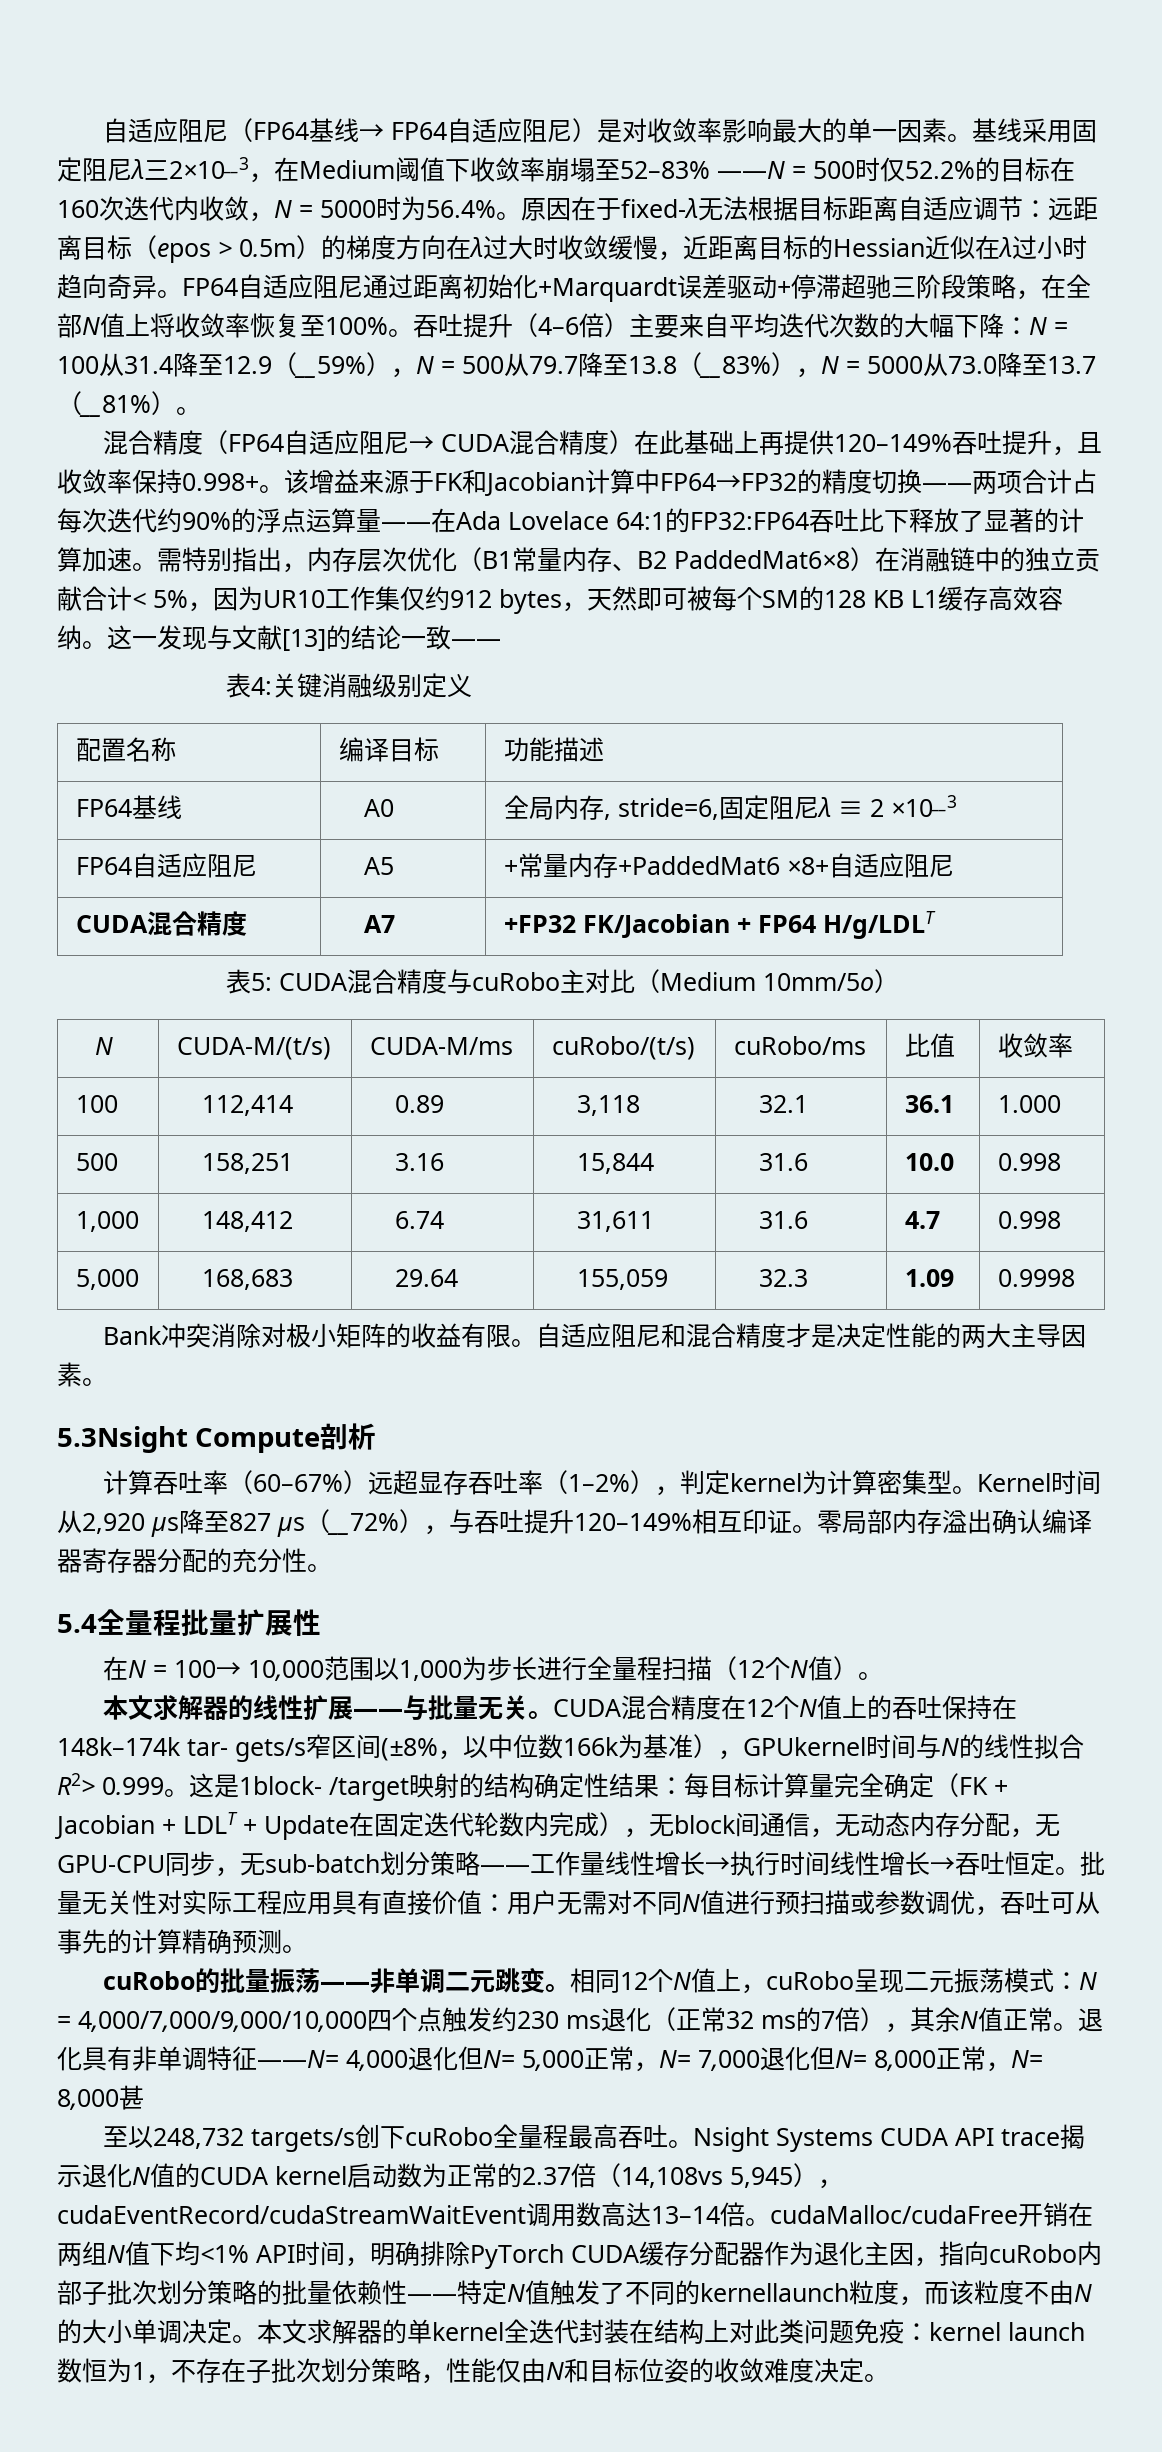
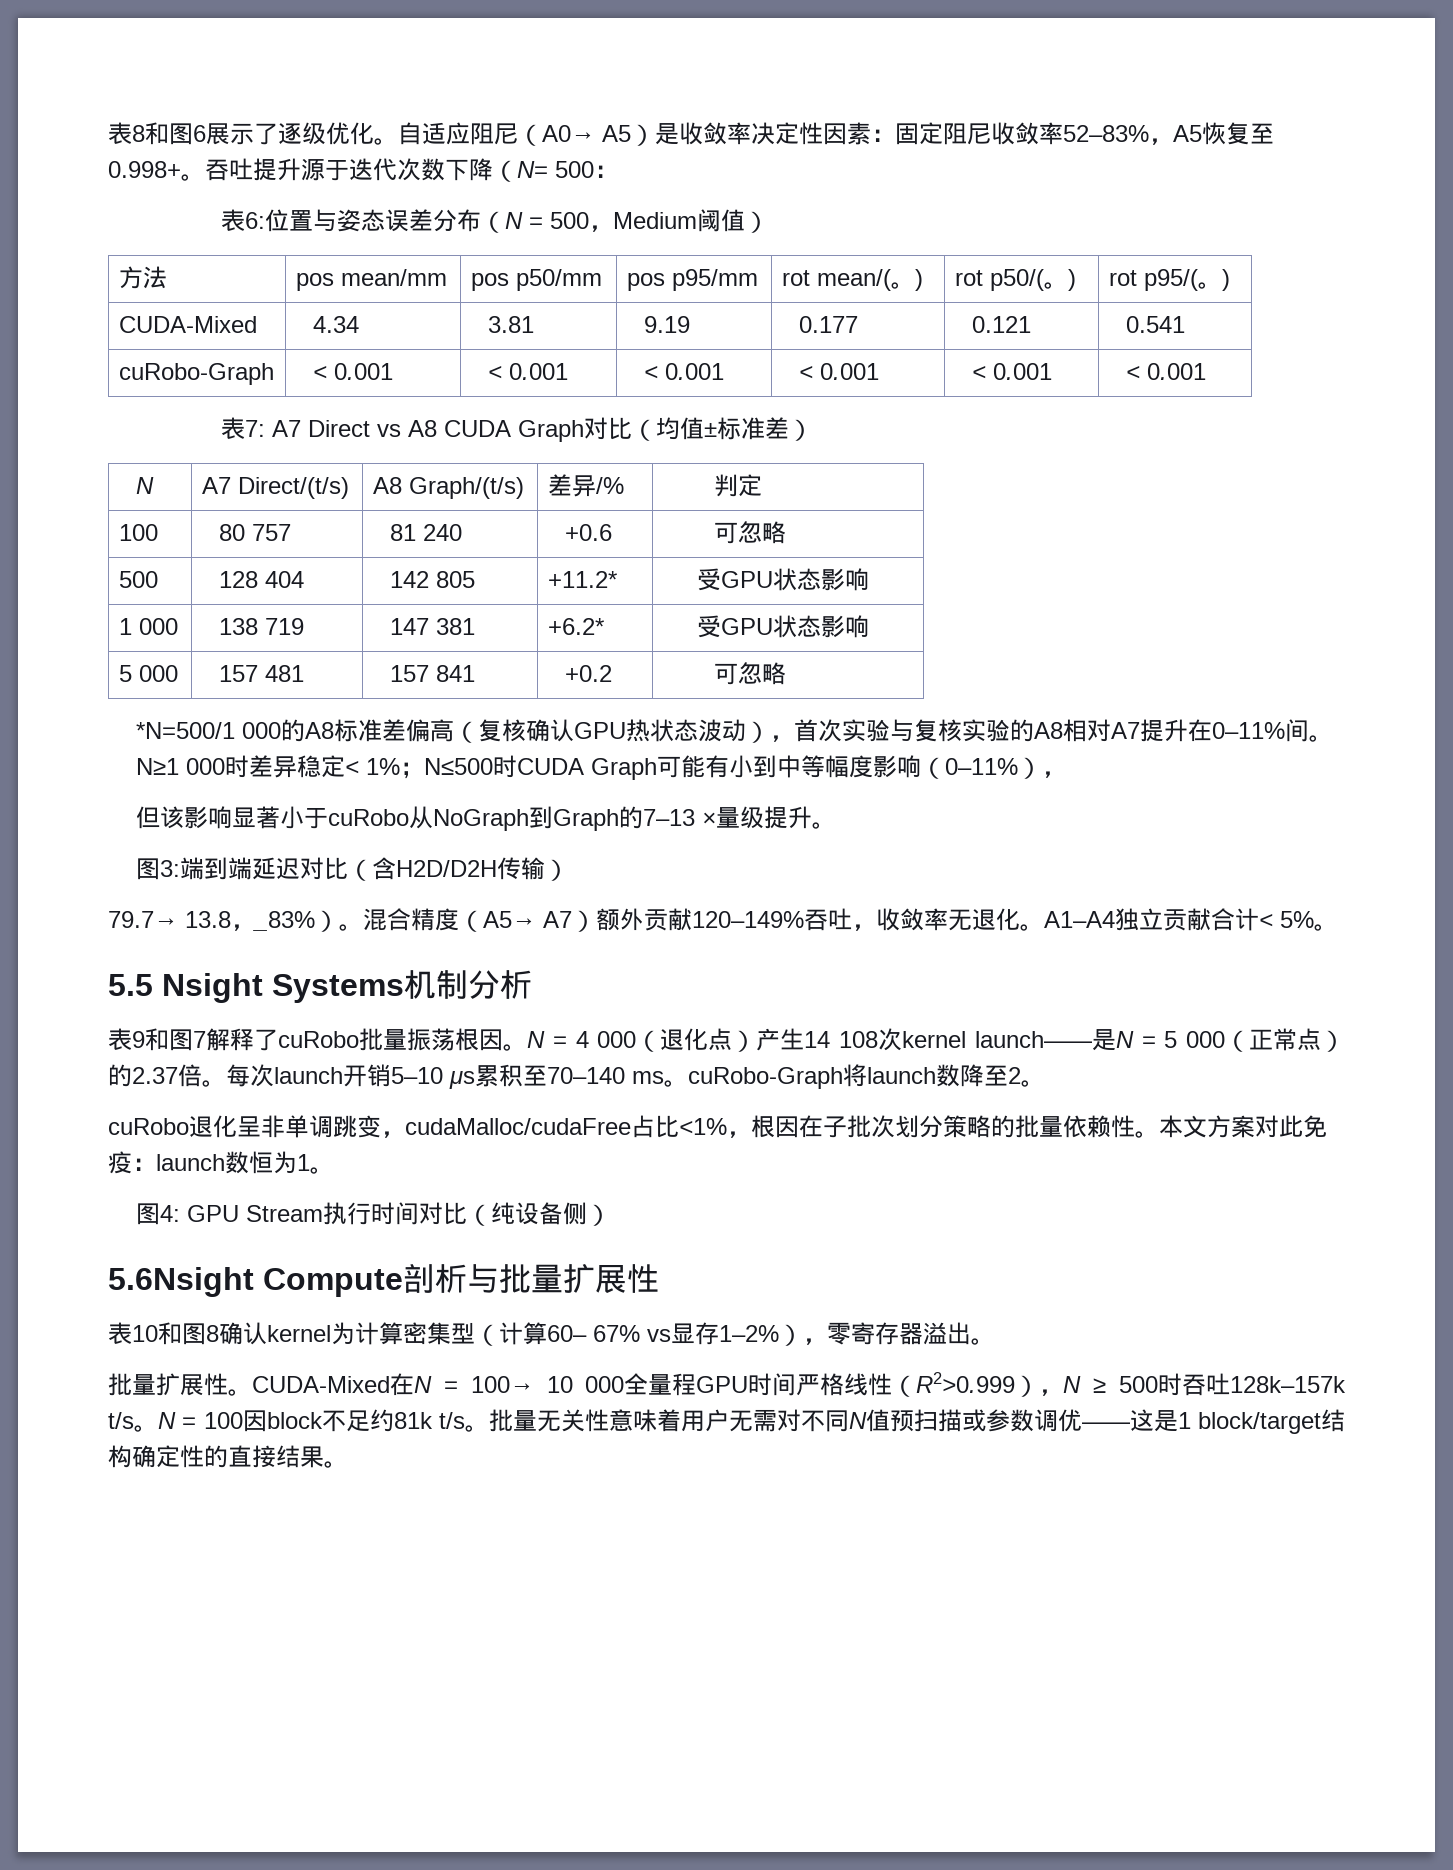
[102,118,1097,143] [57,157,1075,183] [57,196,1098,222] [57,235,1087,263] [57,274,1091,302] [57,313,1068,338] [57,352,1096,378] [57,391,201,417] 自适应阻尼（FP64基线→ FP64自适应阻尼）是对收敛率影响最大的单一因素。基线采用固定阻尼λ三2×10__3，在Medium阈值下收敛率崩塌至52–83% ——N = 500时仅52.2%的目标在160次迭代内收敛，N = 5000时为56.4%。原因在于fixed-λ无法根据目标距离自适应调节：远距离目标（epos > 0.5m）的梯度方向在λ过大时收敛缓慢，近距离目标的Hessian近似在λ过小时趋向奇异。FP64自适应阻尼通过距离初始化+Marquardt误差驱动+停滞超驰三阶段策略，在全部N值上将收敛率恢复至100%。吞吐提升（4–6倍）主要来自平均迭代次数的大幅下降：N = 100从31.4降至12.9（__59%），N = 500从79.7降至13.8（__83%），N = 5000从73.0降至13.7（__81%）。 // -> [108,122,1274,146] [108,158,618,182] [221,209,770,233] [118,266,167,289] [295,269,447,291] [470,269,602,291] [626,269,758,291] [781,269,923,291] [954,269,1076,291] [1108,269,1230,291] [118,316,257,333] [312,316,359,333] [487,316,534,333] [643,316,690,333] [798,316,858,333] [971,316,1031,333] [1125,316,1185,333] [118,363,274,385] [312,363,393,380] [487,363,568,380] [643,363,724,380] [798,363,879,380] [971,363,1052,380] [1125,363,1206,380] [221,417,814,442] [135,477,154,494] [201,477,349,499] [372,477,524,499] [547,474,624,497] [713,474,762,497] [118,524,158,541] [218,524,291,541] [389,524,462,541] [564,524,612,541] [713,521,786,544] [118,571,158,588] [218,571,304,588] [389,571,475,588] [547,571,617,588] [696,568,869,591] [118,618,178,635] [218,618,304,635] [389,618,475,635] [547,618,604,635] [696,615,869,638] [118,665,178,682] [218,665,304,682] [389,665,475,682] [564,665,612,682] [713,662,786,685] [136,719,1334,743] [136,755,1067,780] [136,806,837,831] [136,857,570,881] [108,910,363,932] 表8和图6展示了逐级优化。自适应阻尼（A0→ A5）是收敛率决定性因素：固定阻尼收敛率52–83%，A5恢复至0.998+。吞吐提升源于迭代次数下降（N= 500： // 表6:位置与姿态误差分布（N = 500，Medium阈值） // 方法 | pos mean/mm | pos p50/mm | pos p95/mm | rot mean/(。) | rot p50/(。) | rot p95/(。) // CUDA-Mixed | 4.34 | 3.81 | 9.19 | 0.177 | 0.121 | 0.541 // cuRobo-Graph | < 0.001 | < 0.001 | < 0.001 | < 0.001 | < 0.001 | < 0.001 // 表7: A7 Direct vs A8 CUDA Graph对比（均值±标准差） // N | A7 Direct/(t/s) | A8 Graph/(t/s) | 差异/% | 判定 // 100 | 80 757 | 81 240 | +0.6 | 可忽略 // 500 | 128 404 | 142 805 | +11.2* | 受GPU状态影响 // 1 000 | 138 719 | 147 381 | +6.2* | 受GPU状态影响 // 5 000 | 157 481 | 157 841 | +0.2 | 可忽略 // *N=500/1 000的A8标准差偏高（复核确认GPU热状态波动），首次实验与复核实验的A8相对A7提升在0–11%间。N≥1 000时差异稳定< 1%；N≤500时CUDA Graph可能有小到中等幅度影响（0–11%）， // 但该影响显著小于cuRobo从NoGraph到Graph的7–13 ×量级提升。 // 图3:端到端延迟对比（含H2D/D2H传输） // 79.7→ 13.8，_83%）。
[227,430,1102,456] [57,469,1097,496] [57,508,1084,533] [57,547,1025,573] FP64自适应阻尼→ CUDA混合精度）在此基础上再提供120–149%吞吐提升，且收敛率保持0.998+。该增益来源于FK和Jacobian计算中FP64→FP32的精度切换——两项合计占每次迭代约90%的浮点运算量——在Ada Lovelace 64:1的FP32:FP64吞吐比下释放了显著的计算加速。需特别指出，内存层次优化（B1常量内存、B2 PaddedMat6×8）在消融链中的 -> [483,908,1115,932] A5→ A7）额外贡献120–149%吞吐，收敛率无退化。A1–A4
[188,586,1063,614] [57,625,501,651] [225,673,472,698] [75,737,176,762] [338,737,439,762] [503,737,604,762] [75,795,182,819] [364,799,395,817] [503,795,957,820] [75,853,257,878] [364,857,395,875] [503,853,954,878] [75,911,247,936] [364,915,396,933] [503,911,936,939] [225,969,899,994] [95,1037,114,1055] [176,1037,331,1060] [369,1037,513,1055] [551,1036,695,1060] [733,1036,866,1055] [904,1033,955,1058] [997,1033,1073,1058] [75,1095,118,1113] [202,1095,294,1116] [395,1095,445,1113] [577,1095,641,1116] [759,1095,809,1113] [904,1095,954,1113] [997,1095,1061,1113] [75,1153,118,1171] [202,1153,294,1174] [395,1153,445,1171] [577,1153,655,1174] [759,1153,809,1171] [904,1153,954,1171] [997,1153,1061,1171] [75,1211,139,1232] [202,1211,294,1232] [395,1211,445,1229] [577,1211,655,1232] [759,1211,809,1229] [904,1211,940,1229] [997,1211,1061,1229] [75,1269,139,1290] [202,1269,294,1290] [395,1269,459,1287] [577,1269,669,1290] [759,1269,809,1287] [904,1269,954,1287] [997,1269,1075,1287] [102,1323,1086,1348] [57,1362,107,1387] [57,1423,377,1453] [102,1470,1101,1496] [57,1509,1092,1537] [57,1548,332,1573] [57,1609,321,1636] [102,1656,883,1681] [102,1695,1017,1721] [57,1734,1084,1762] [57,1773,1008,1801] [55,1812,1060,1840] [57,1851,1105,1877] [57,1890,1100,1916] [57,1929,307,1954] [102,1968,1097,1994] [57,2007,1103,2033] [57,2046,1043,2072] [57,2085,144,2110] [102,2124,1085,2152] [57,2163,843,2189] [57,2202,1093,2227] [57,2241,1102,2269] [57,2280,82,2305] ，因为UR10工作集仅约912 bytes，天然即可被每个SM的128 KB L1缓存高效容纳。这一发现与文献[13]的结论一致—— // 表4:关键消融级别定义 // 配置名称 | 编译目标 | 功能描述 // FP64基线 | A0 | 全局内存, stride=6,固定阻尼λ ≡ 2 ×10__3 // FP64自适应阻尼 | A5 | +常量内存+PaddedMat6 ×8+自适应阻尼 // CUDA混合精度 | A7 | +FP32 FK/Jacobian + FP64 H/g/LDLT // 表5: CUDA混合精度与cuRobo主对比（Medium 10mm/5o） // N | CUDA-M/(t/s) | CUDA-M/ms | cuRobo/(t/s) | cuRobo/ms | 比值 | 收敛率 // 100 | 112,414 | 0.89 | 3,118 | 32.1 | 36.1 | 1.000 // 500 | 158,251 | 3.16 | 15,844 | 31.6 | 10.0 | 0.998 // 1,000 | 148,412 | 6.74 | 31,611 | 31.6 | 4.7 | 0.998 // 5,000 | 168,683 | 29.64 | 155,059 | 32.3 | 1.09 | 0.9998 // Bank冲突消除对极小矩阵的收益有限。自适应阻尼和混合精度才是决定性能的两大主导因素。 // 5.3Nsight Compute剖析 // 计算吞吐率（60–67%）远超显存吞吐率（1–2%），判定kernel为计算密集型。Kernel时间从2,920 μs降至827 μs（__72%），与吞吐提升120–149%相互印证。零局部内存溢出确认编译器寄存器分配的充分性。 // 5.4全量程批量扩展性 // 在N = 100→ 10,000范围以1,000为步长进行全量程扫描（12个N值）。 // 本文求解器的线性扩展——与批量无关。CUDA混合精度在12个N值上的吞吐保持在148k–174k tar- gets/s窄区间(±8%，以中位数166k为基准），GPUkernel时间与N的线性拟合R2> 0.999。这是1block- /target映射的结构确定性结果：每目标计算量完全确定（FK + Jacobian + LDLT + Update在固定迭代轮数内完成），无block间通信，无动态内存分配，无GPU-CPU同步，无sub-batch划分策略——工作量线性增长→执行时间线性增长→吞吐恒定。批量无关性对实际工程应用具有直接价值：用户无需对不同N值进行预扫描或参数调优，吞吐可从事先的计算精确预测。 // cuRobo的批量振荡——非单调二元跳变。相同12个N值上，cuRobo呈现二元振荡模式：N = 4,000/7,000/9,000/10,000四个点触发约230 ms退化（正常32 ms的7倍），其余N值正常。退化具有非单调特征——N= 4,000退化但N= 5,000正常，N= 7,000退化但N= 8,000正常，N= 8,000甚 // 至以248,732 targets/s创下cuRobo全量程最高吞吐。Nsight Systems CUDA API trace揭示退化N值的CUDA kernel启动数为正常的2.37倍（14,108vs 5,945），cudaEventRecord/cudaStreamWaitEvent调用数高达13–14倍。cudaMalloc/cudaFree开销在两组N值下均<1% API时间，明确排除PyTorch CUDA缓存分配器作为退化主因，指向cuRobo内部 -> [1314,924,1338,931] [108,970,532,1003] [108,1028,1345,1052] [108,1064,1045,1089] [108,1115,823,1138] 。 // 5.5 Nsight Systems机制分析 // 表9和图7解释了cuRobo批量振荡根因。N = 4 000（退化点）产生14 108次kernel launch——是N = 5 000（正常点）的2.37倍。每次launch开销5–10 μs累积至70–140 ms。cuRobo-Graph将launch数降至2。 // cuRobo退化呈非单调跳变，cudaMalloc/cudaFree占比<1%，根因在
[407,2280,1092,2306] [57,2319,1085,2344] [57,2358,864,2384] ——特定N值触发了不同的kernellaunch粒度，而该粒度不由N的大小单调决定。本文求解器的单kernel全迭代封装在结构上对此类问题免疫：kernel launch数恒为1，不存在子批次划分策略，性能仅由N和目标位姿的收敛难度决定 -> [1135,1115,1327,1138] [108,1151,334,1174] [136,1202,612,1226] [108,1264,659,1297] [108,1322,995,1346] [108,1372,1346,1397] [108,1409,1345,1434] [108,1445,324,1468] 。本文方案对此免疫：launch数恒为1。 // 图4: GPU Stream执行时间对比（纯设备侧） // 5.6Nsight Compute剖析与批量扩展性 // 表10和图8确认kernel为计算密集型（计算60– 67% vs显存1–2%），零寄存器溢出。 // 批量扩展性。CUDA-Mixed在N = 100→ 10 000全量程GPU时间严格线性（R2>0.999），N ≥ 500时吞吐128k–157k t/s。N = 100因block不足约81k t/s。批量无关性意味着用户无需对不同N值预扫描或参数调优——这是1 block/target结构确定性的直接结果

